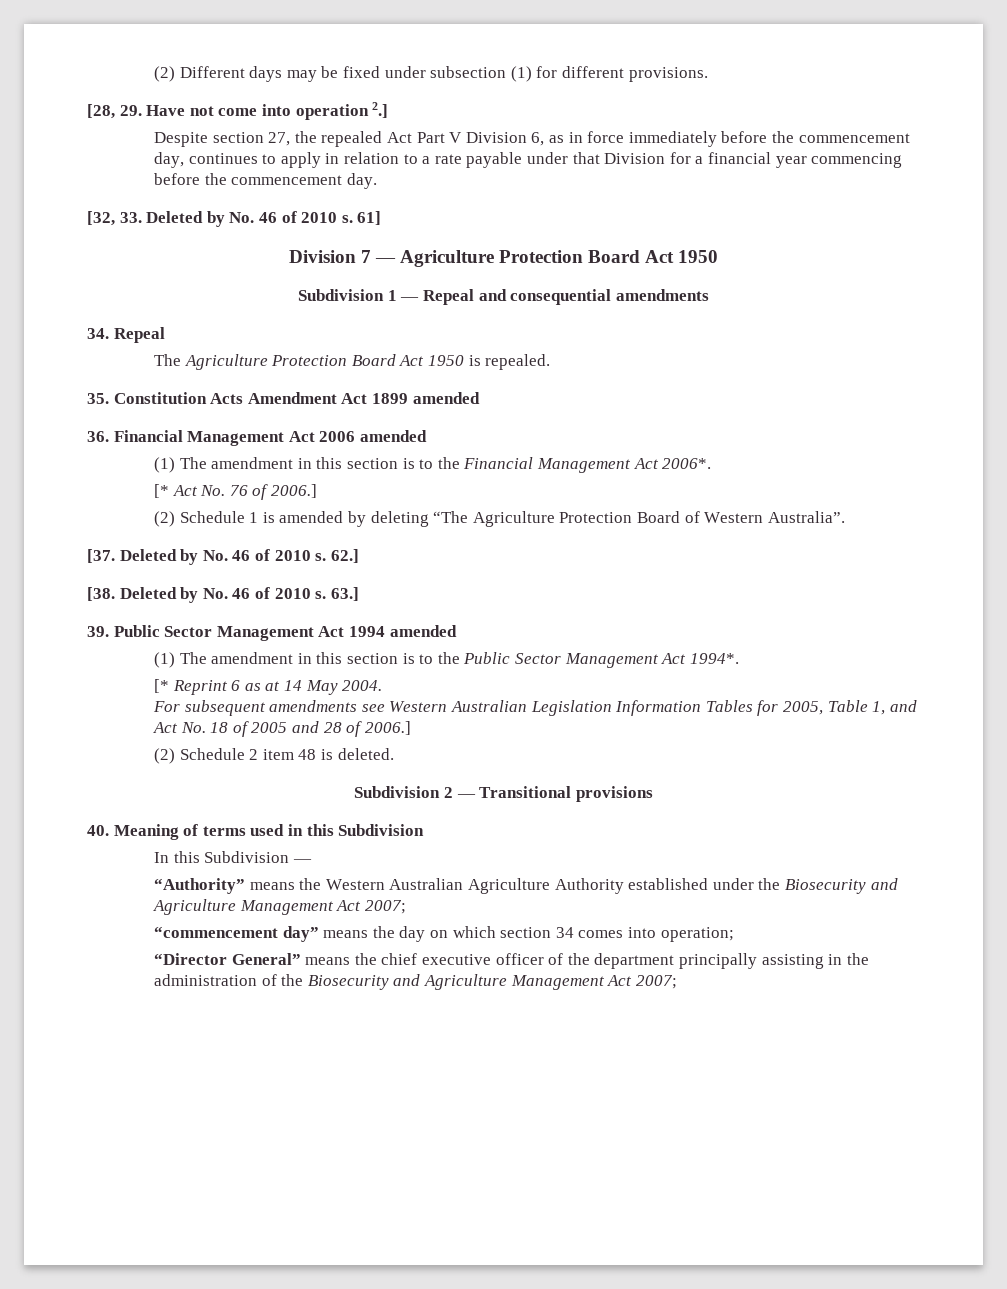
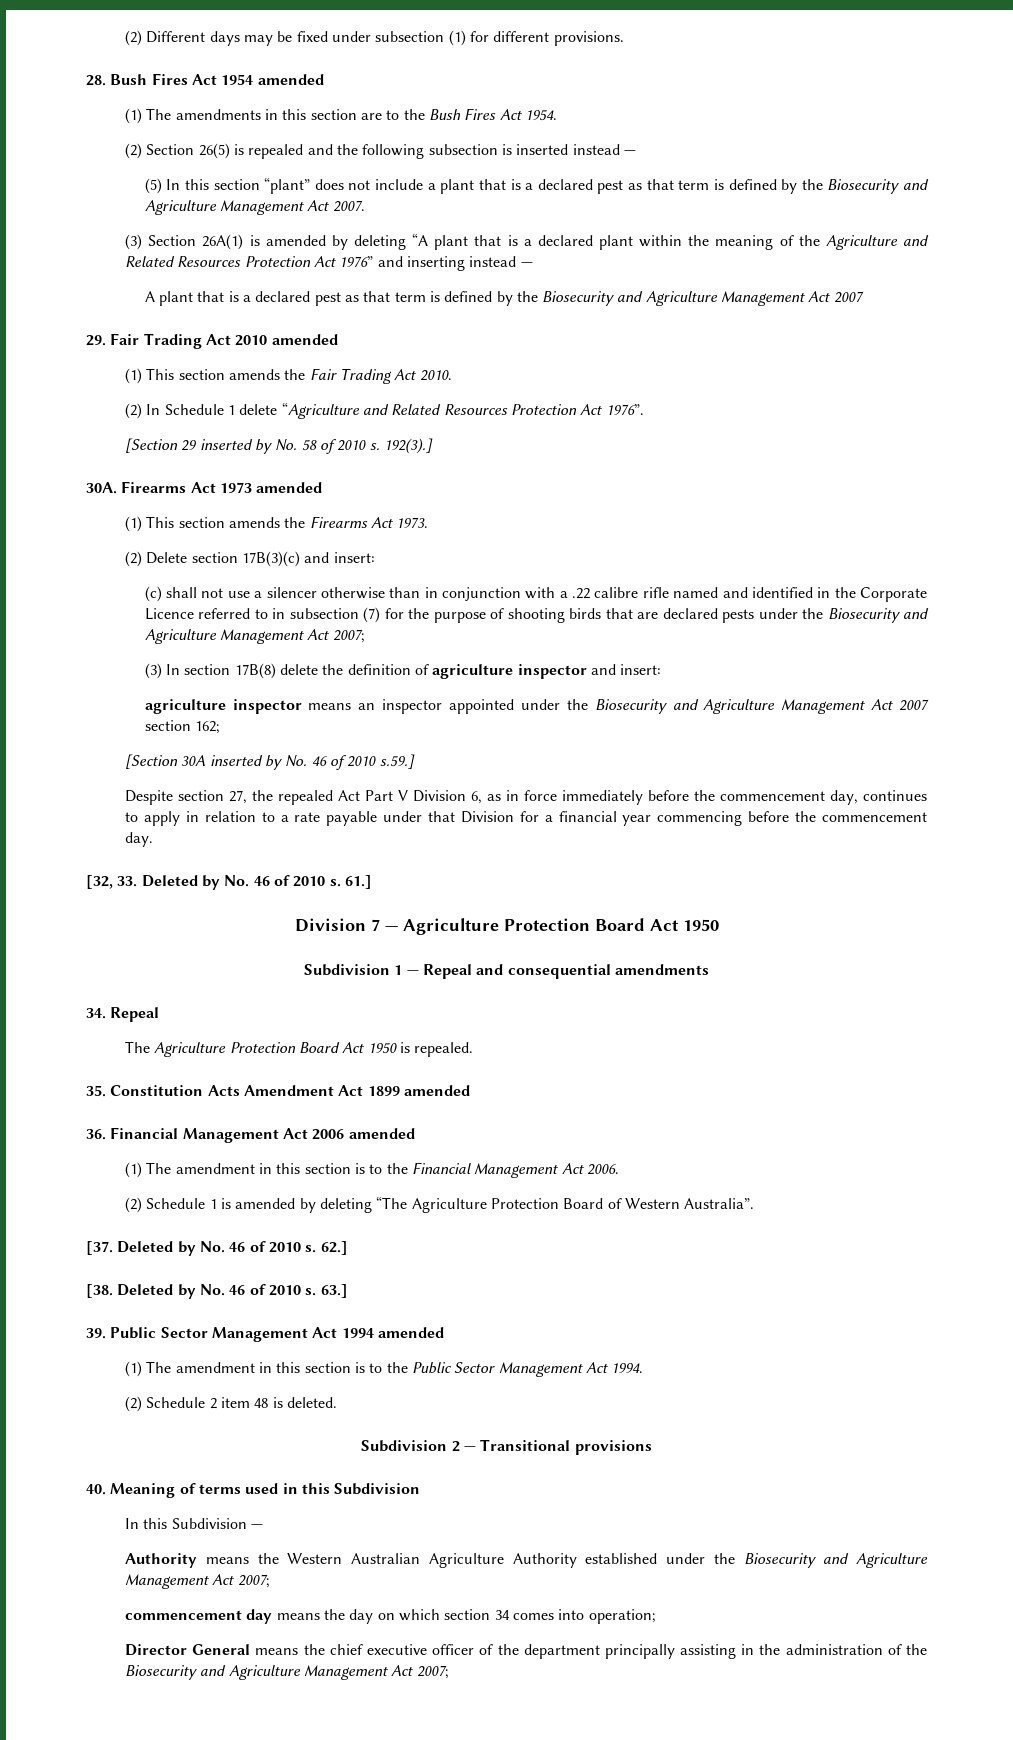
[87,102,389,120] [28, 29. Have not come into operation 2.] -> [86,73,324,86] [125,108,557,124] [125,143,636,159] [144,177,929,194] [144,200,365,215] [125,233,929,250] [125,256,533,271] [144,291,864,306] [86,333,338,349] [125,368,452,384] [125,402,644,419] [125,438,433,454] [86,481,323,494] [125,516,429,532] [125,551,375,567] [144,586,927,602] [144,607,929,623] [144,629,365,644] [144,663,662,679] [144,699,929,714] [144,720,220,734] [125,754,415,770] 28. Bush Fires Act 1954 amended // (1) The amendments in this section are to the Bush Fires Act 1954. // (2) Section 26(5) is repealed and the following subsection is inserted instead — // (5) In this section “plant” does not include a plant that is a declared pest as that term is defined by the Biosecurity and Agriculture Management Act 2007. // (3) Section 26A(1) is amended by deleting “A plant that is a declared plant within the meaning of the Agriculture and Related Resources Protection Act 1976” and inserting instead — // A plant that is a declared pest as that term is defined by the Biosecurity and Agriculture Management Act 2007 // 29. Fair Trading Act 2010 amended // (1) This section amends the Fair Trading Act 2010. // (2) In Schedule 1 delete “Agriculture and Related Resources Protection Act 1976”. // [Section 29 inserted by No. 58 of 2010 s. 192(3).] // 30A. Firearms Act 1973 amended // (1) This section amends the Firearms Act 1973. // (2) Delete section 17B(3)(c) and insert: // (c) shall not use a silencer otherwise than in conjunction with a .22 calibre rifle named and identified in the Corporate Licence referred to in subsection (7) for the purpose of shooting birds that are declared pests under the Biosecurity and Agriculture Management Act 2007; // (3) In section 17B(8) delete the definition of agriculture inspector and insert: // agriculture inspector means an inspector appointed under the Biosecurity and Agriculture Management Act 2007 section 162; // [Section 30A inserted by No. 46 of 2010 s.59.]
[357,211,382,225] 61] -> [344,875,372,889] 61.]
[662,458,712,469] [154,484,318,500] 2006*. // [* Act No. 76 of 2006.] -> [586,1164,619,1175] 2006.
[689,653,739,664] [154,679,383,695] [153,700,917,716] [153,721,411,737] 1994*. // [* Reprint 6 as at 14 May 2004. // For subsequent amendments see Western Australian Legislation Information Tables for 2005, Table 1, and Act No. 18 of 2005 and 28 of 2006.] -> [611,1363,644,1373] 1994.
[154,878,246,894] “Authority” -> [125,1553,198,1568] Authority
[154,926,319,942] “commencement day” -> [125,1609,273,1624] commencement day
[154,953,301,965] “Director General” -> [125,1644,251,1656] Director General

